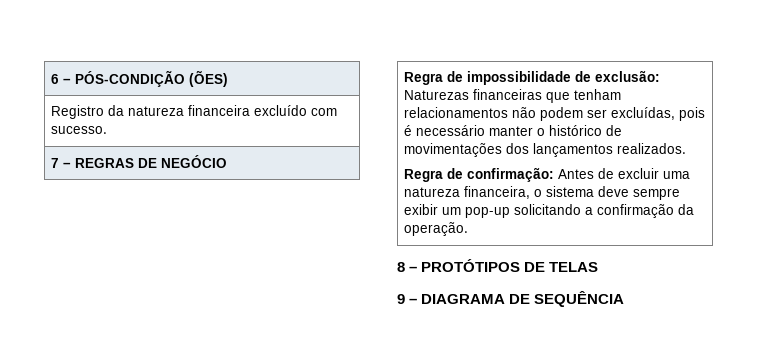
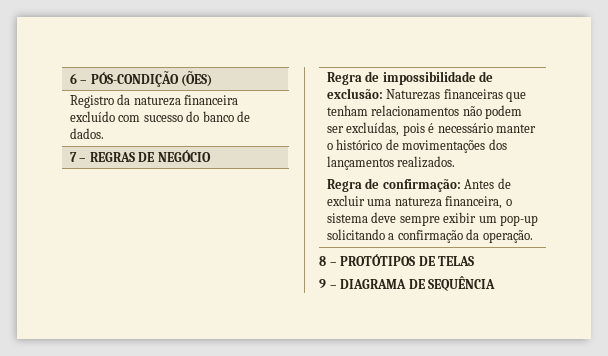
[51,126,108,134] sucesso. -> [143,111,251,122] [69,128,104,139] sucesso do banco de dados.

